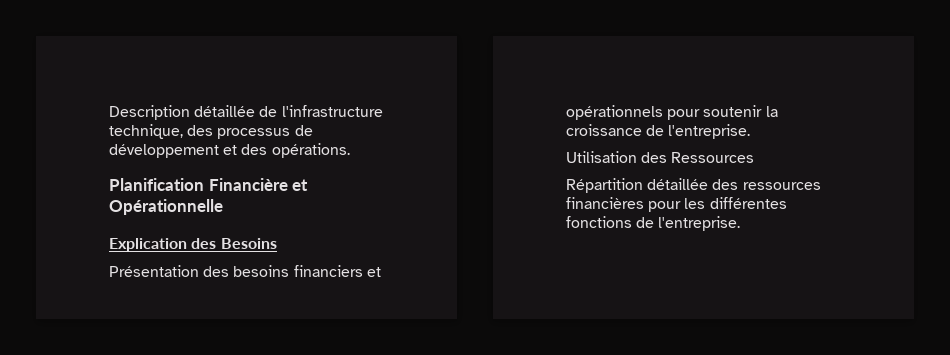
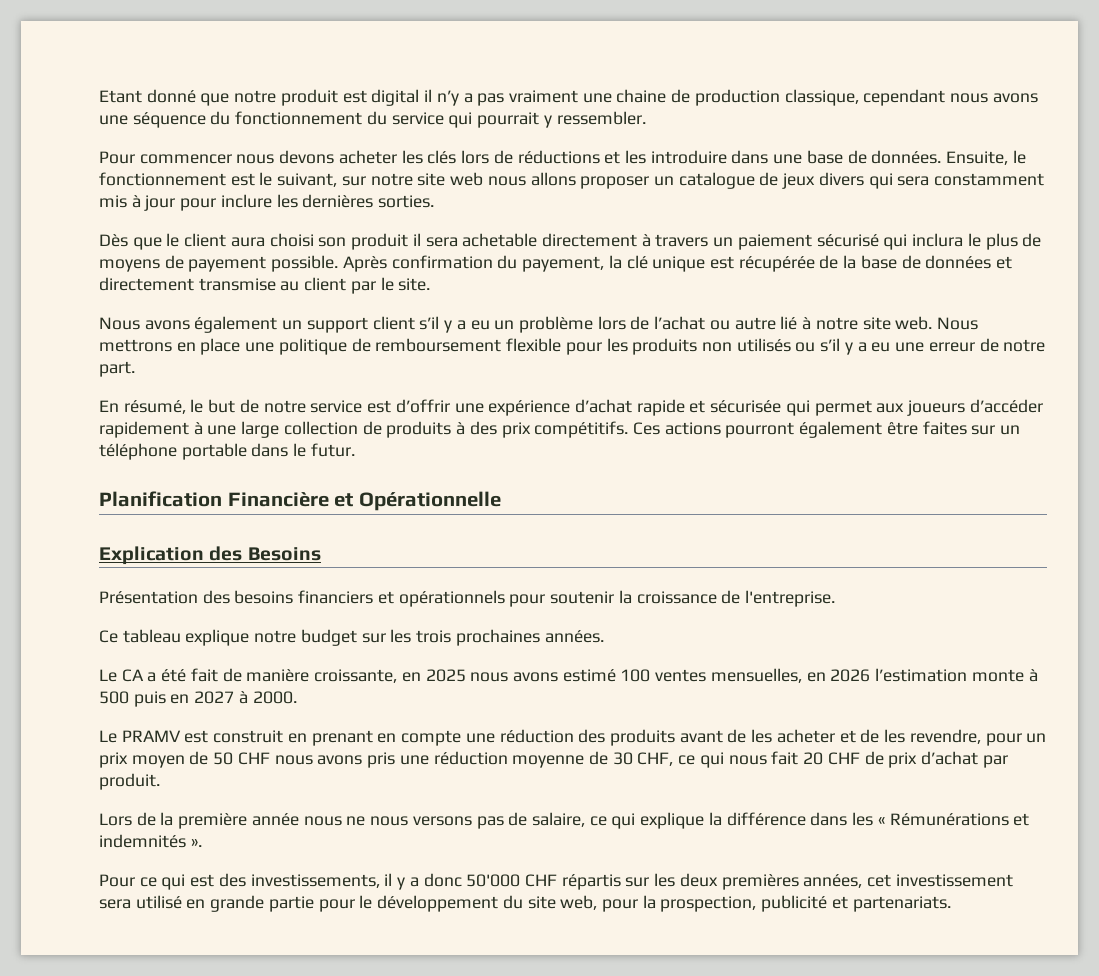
[109,105,383,120] [109,124,313,139] [109,143,350,158] Description détaillée de l'infrastructure technique, des processus de développement et des opérations. -> [99,89,1038,106] [99,111,646,128] [99,150,1026,165] [99,172,1045,189] [99,194,435,211] [99,233,1042,250] [99,255,1013,272] [99,277,431,294] [99,316,978,333] [99,338,1046,355] [99,361,135,377] [99,399,1043,416] [99,421,1021,438] [99,443,355,460] Etant donné que notre produit est digital il n’y a pas vraiment une chaine de production classique, cependant nous avons une séquence du fonctionnement du service qui pourrait y ressembler. // Pour commencer nous devons acheter les clés lors de réductions et les introduire dans une base de données. Ensuite, le fonctionnement est le suivant, sur notre site web nous allons proposer un catalogue de jeux divers qui sera constamment mis à jour pour inclure les dernières sorties. // Dès que le client aura choisi son produit il sera achetable directement à travers un paiement sécurisé qui inclura le plus de moyens de payement possible. Après confirmation du payement, la clé unique est récupérée de la base de données et directement transmise au client par le site. // Nous avons également un support client s’il y a eu un problème lors de l’achat ou autre lié à notre site web. Nous mettrons en place une politique de remboursement flexible pour les produits non utilisés ou s’il y a eu une erreur de notre part. // En résumé, le but de notre service est d’offrir une expérience d’achat rapide et sécurisée qui permet aux joueurs d’accéder rapidement à une large collection de produits à des prix compétitifs. Ces actions pourront également être faites sur un téléphone portable dans le futur.
[566,151,755,163] [566,178,821,193] [566,197,787,212] [566,216,741,231] Utilisation des Ressources // Répartition détaillée des ressources financières pour les différentes fonctions de l'entreprise. -> [99,629,604,646] [99,668,1038,683] [99,691,297,707] [99,729,1047,746] [99,751,1008,768] [99,773,160,790] [99,812,1030,829] [99,834,202,848] [99,873,1013,890] [99,895,951,912] Ce tableau explique notre budget sur les trois prochaines années. // Le CA a été fait de manière croissante, en 2025 nous avons estimé 100 ventes mensuelles, en 2026 l’estimation monte à 500 puis en 2027 à 2000. // Le PRAMV est construit en prenant en compte une réduction des produits avant de les acheter et de les revendre, pour un prix moyen de 50 CHF nous avons pris une réduction moyenne de 30 CHF, ce qui nous fait 20 CHF de prix d’achat par produit. // Lors de la première année nous ne nous versons pas de salaire, ce qui explique la différence dans les « Rémunérations et indemnités ». // Pour ce qui est des investissements, il y a donc 50'000 CHF répartis sur les deux premières années, cet investissement sera utilisé en grande partie pour le développement du site web, pour la prospection, publicité et partenariats.

